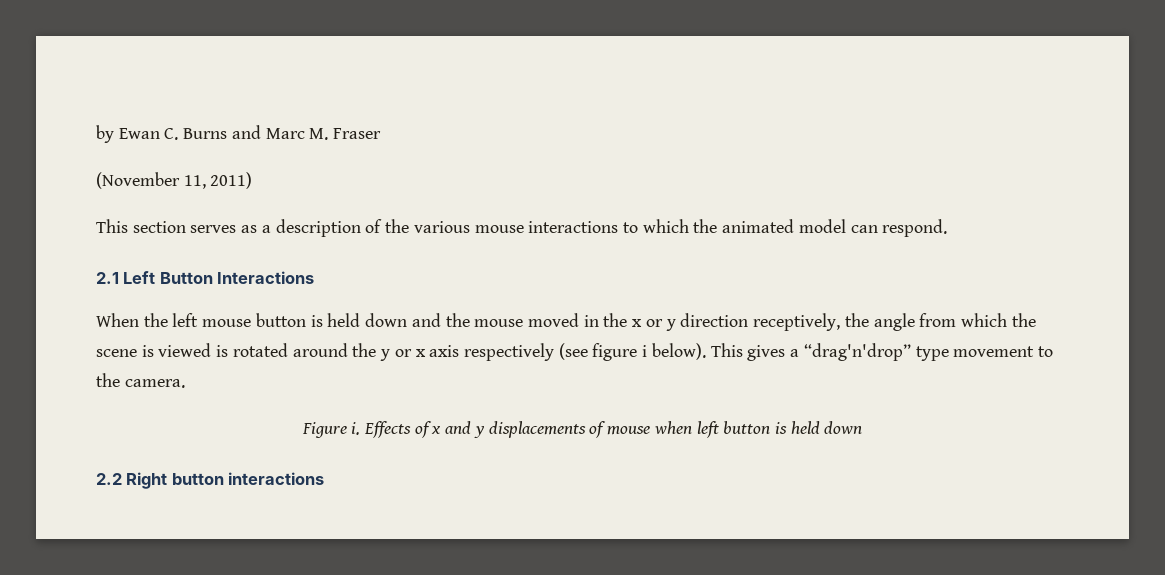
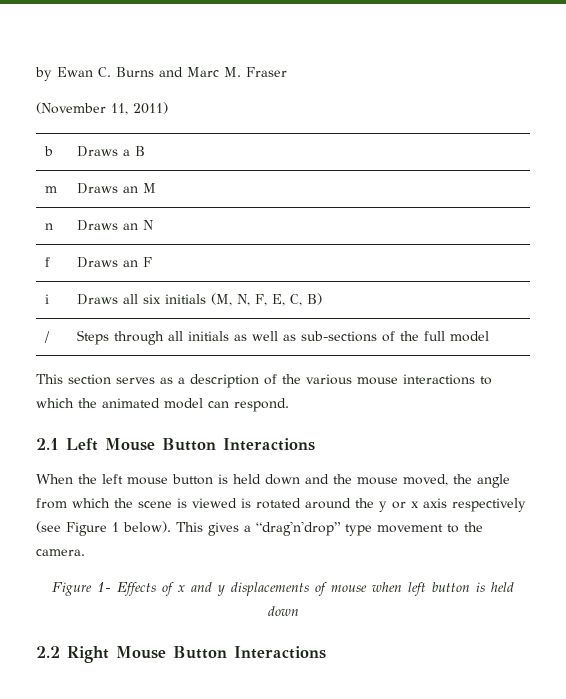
(253, 180) none -> [43,146,53,156] [76,146,145,157] [44,186,57,193] [76,183,156,194] [44,223,53,230] [76,220,153,231] [44,257,50,267] [76,257,152,268] [44,294,49,304] [76,293,322,306] [43,331,50,343] [76,330,489,345] // b | Draws a B // m | Draws an M // n | Draws an N // f | Draws an F // i | Draws all six initials (M, N, F, E, C, B) // / | Steps through all initials as well as sub-sections of the full model
(156, 277) none -> [105,438,155,451] Mouse
[527,313,841,331] moved in the x or y direction receptively, -> [403,474,448,486] moved,
[592,343,648,361] figure i -> [66,522,119,536] Figure 1
[351,422,361,435] i. -> [97,582,111,592] 1-
[171,472,325,485] button interactions -> [116,646,326,659] Mouse Button Interactions

